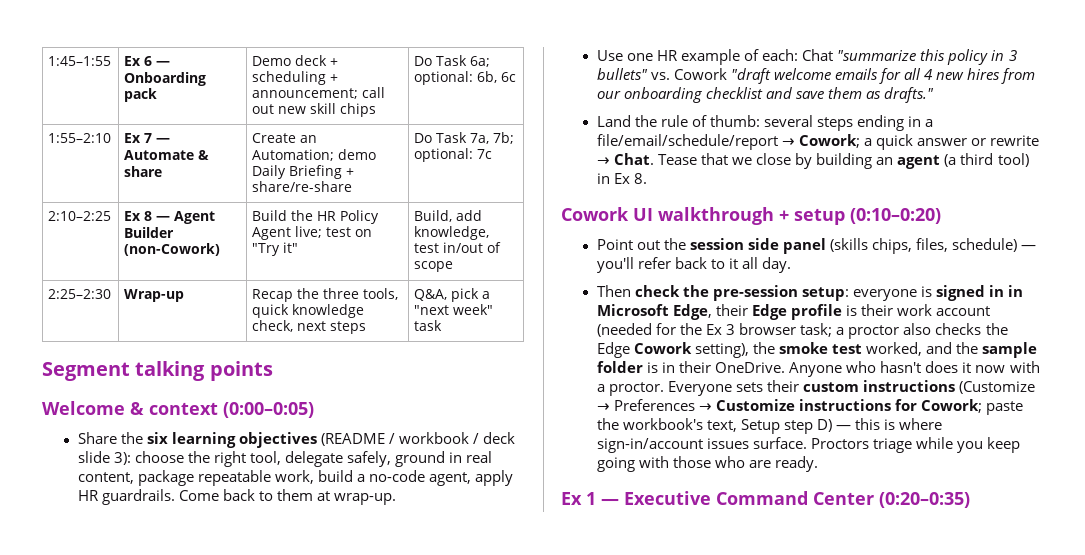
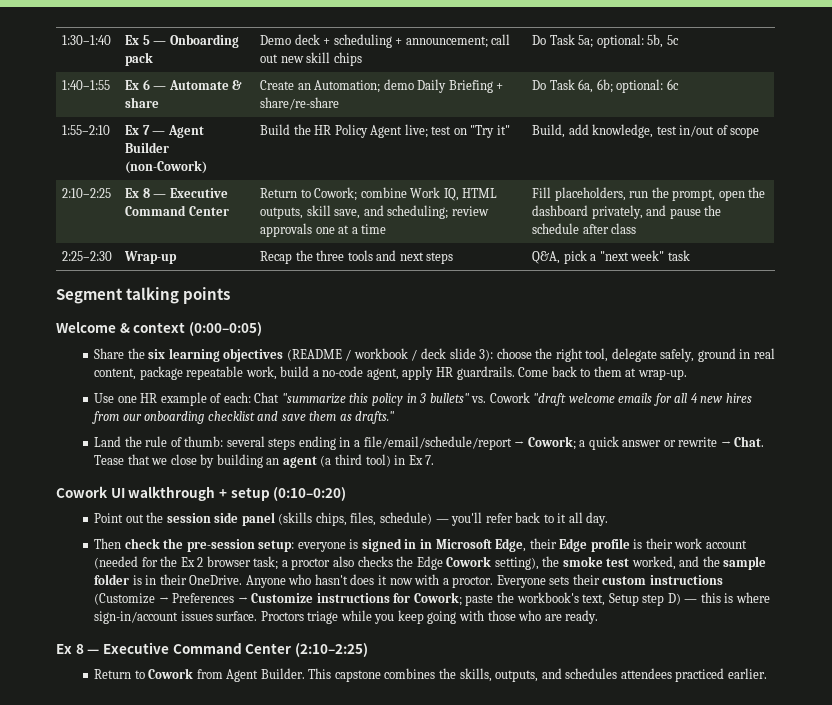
[48,56,112,66] [124,56,153,66] 1:45–1:55 | Ex 6 -> [62,35,112,45] [125,35,150,45] 1:30–1:40 | Ex 5
[470,56,491,67] [414,71,517,85] [48,133,112,143] [124,133,153,143] 6a; optional: 6b, 6c // 1:55–2:10 | Ex 7 -> [578,34,679,48] [62,80,111,90] [125,79,150,90] 5a; optional: 5b, 5c // 1:40–1:55 | Ex 6
[470,132,515,144] [414,148,493,162] [48,211,112,221] [124,211,153,221] 7a, 7b; optional: 7c // 2:10–2:25 | Ex 8 -> [578,79,679,93] [62,125,111,135] [125,125,150,135] 6a, 6b; optional: 6c // 1:55–2:10 | Ex 7
(454, 266) none -> [62,188,112,198] [125,188,228,198] [125,205,229,216] [260,187,498,201] [260,205,489,219] [260,223,387,237] [532,187,766,201] [532,205,722,219] [532,223,637,234] // 2:10–2:25 | Ex 8 — Executive Command Center | Return to Cowork; combine Work IQ, HTML outputs, skill save, and scheduling; review approvals one at a time | Fill placeholders, run the prompt, open the dashboard privately, and pause the schedule after class
[363,288,399,300] [252,304,365,318] [252,320,294,332] tools, quick knowledge check, -> [347,250,397,261] tools and
[634,173,648,184] 8. -> [425,455,435,465] 7.
[726,324,736,335] 3 -> [197,557,204,567] 2
[586,491,970,508] 1 — Executive Command Center (0:20–0:35) -> [75,642,368,657] [94,668,767,682] 8 — Executive Command Center (2:10–2:25) // Return to Cowork from Agent Builder. This capstone combines the skills, outputs, and schedules attendees practiced earlier.

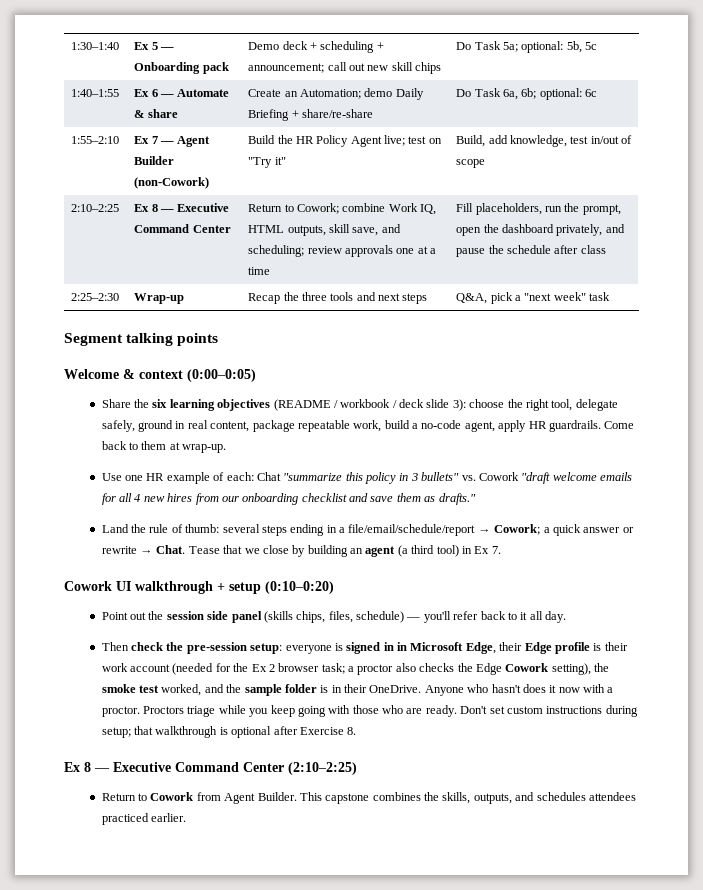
[496,574,723,588] [94,592,770,606] [94,611,258,624] Everyone sets their custom instructions (Customize → Preferences → Customize instructions for Cowork; paste the workbook's text, Setup step D) — this is where sign-in/account issues surface. -> (140, 711) none
(599, 617) none -> [460,705,638,717] [101,726,357,738] Don't set custom instructions during setup; that walkthrough is optional after Exercise 8.

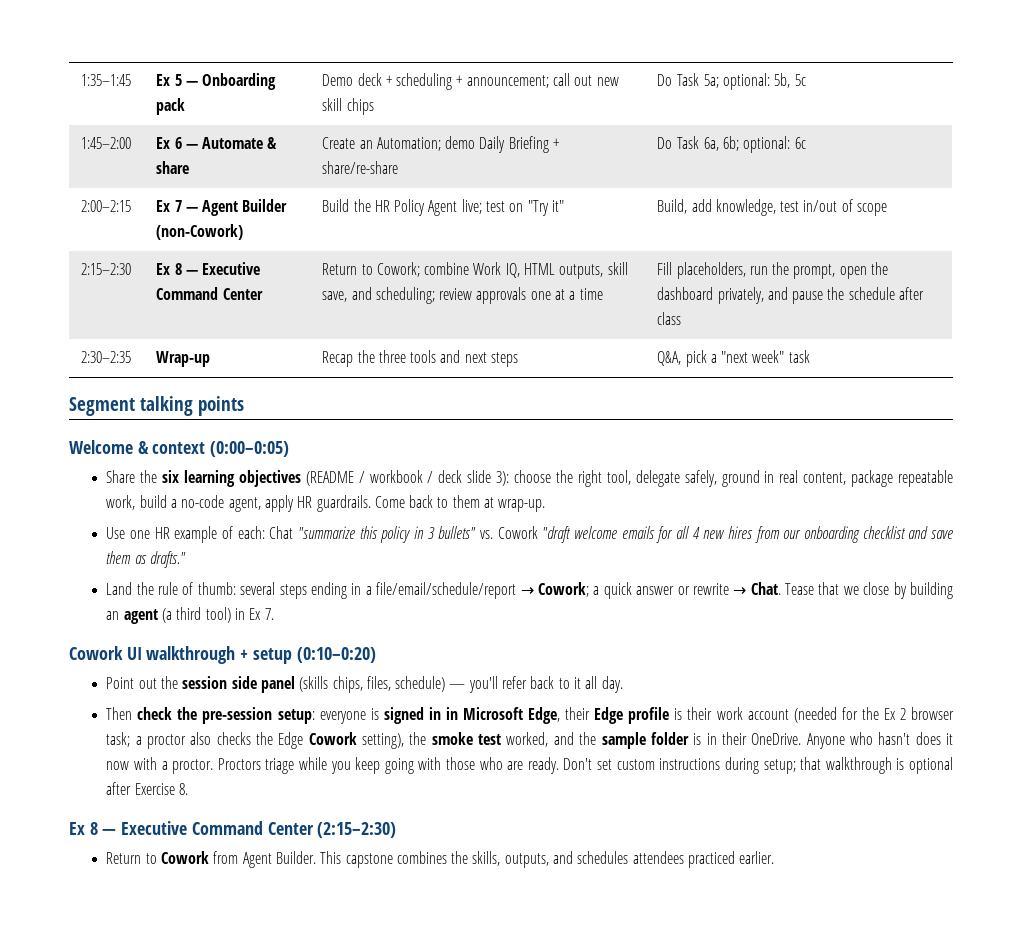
[71,42,120,50] 1:30–1:40 -> [81,74,132,86] 1:35–1:45
[71,89,120,97] 1:40–1:55 -> [81,137,132,149] 1:45–2:00
[71,136,120,144] 1:55–2:10 -> [81,200,132,212] 2:00–2:15
[71,204,120,212] 2:10–2:25 -> [81,263,132,275] 2:15–2:30
[71,293,120,301] 2:25–2:30 -> [81,351,132,363] 2:30–2:35
[288,762,357,775] (2:10–2:25) -> [317,822,397,838] (2:15–2:30)

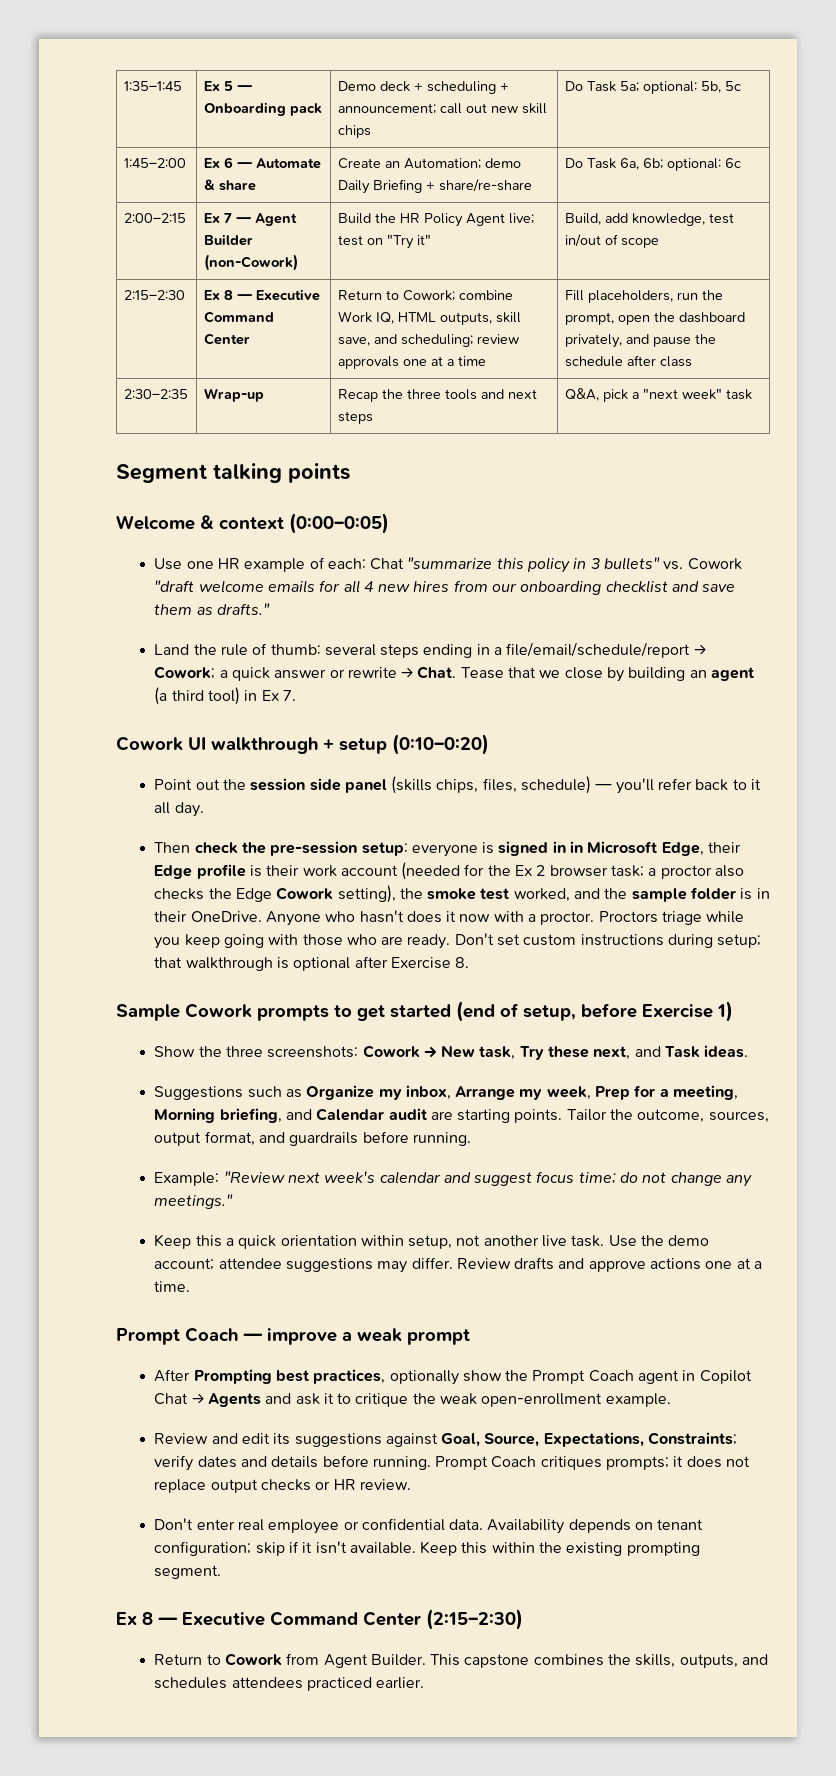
[106,470,954,487] [106,495,546,512] // Share the six learning objectives (README / workbook / deck slide 3): choose the right tool, delegate safely, ground in real content, package repeatable work, build a no-code agent, apply HR guardrails. Come back to them at wrap-up. -> (389, 523) none
(188, 789) none -> [116,1001,733,1022] [154,1045,749,1060] [154,1085,739,1100] [154,1108,769,1123] [154,1131,471,1146] [154,1171,753,1187] [154,1194,234,1209] [154,1234,710,1249] [154,1257,763,1273] [154,1281,191,1292] [116,1327,470,1345] [154,1369,752,1385] [154,1393,671,1407] [154,1432,738,1447] [154,1455,751,1471] [154,1479,411,1493] [154,1518,704,1534] [154,1541,700,1556] [154,1565,222,1579] // Sample Cowork prompts to get started (end of setup, before Exercise 1) // Show the three screenshots: Cowork → New task, Try these next, and Task ideas. // Suggestions such as Organize my inbox, Arrange my week, Prep for a meeting, Morning briefing, and Calendar audit are starting points. Tailor the outcome, sources, output format, and guardrails before running. // Example: "Review next week's calendar and suggest focus time; do not change any meetings." // Keep this a quick orientation within setup, not another live task. Use the demo account; attendee suggestions may differ. Review drafts and approve actions one at a time. // Prompt Coach — improve a weak prompt // After Prompting best practices, optionally show the Prompt Coach agent in Copilot Chat → Agents and ask it to critique the weak open-enrollment example. // Review and edit its suggestions against Goal, Source, Expectations, Constraints; verify dates and details before running. Prompt Coach critiques prompts; it does not replace output checks or HR review. // Don't enter real employee or confidential data. Availability depends on tenant configuration; skip if it isn't available. Keep this within the existing prompting segment.

